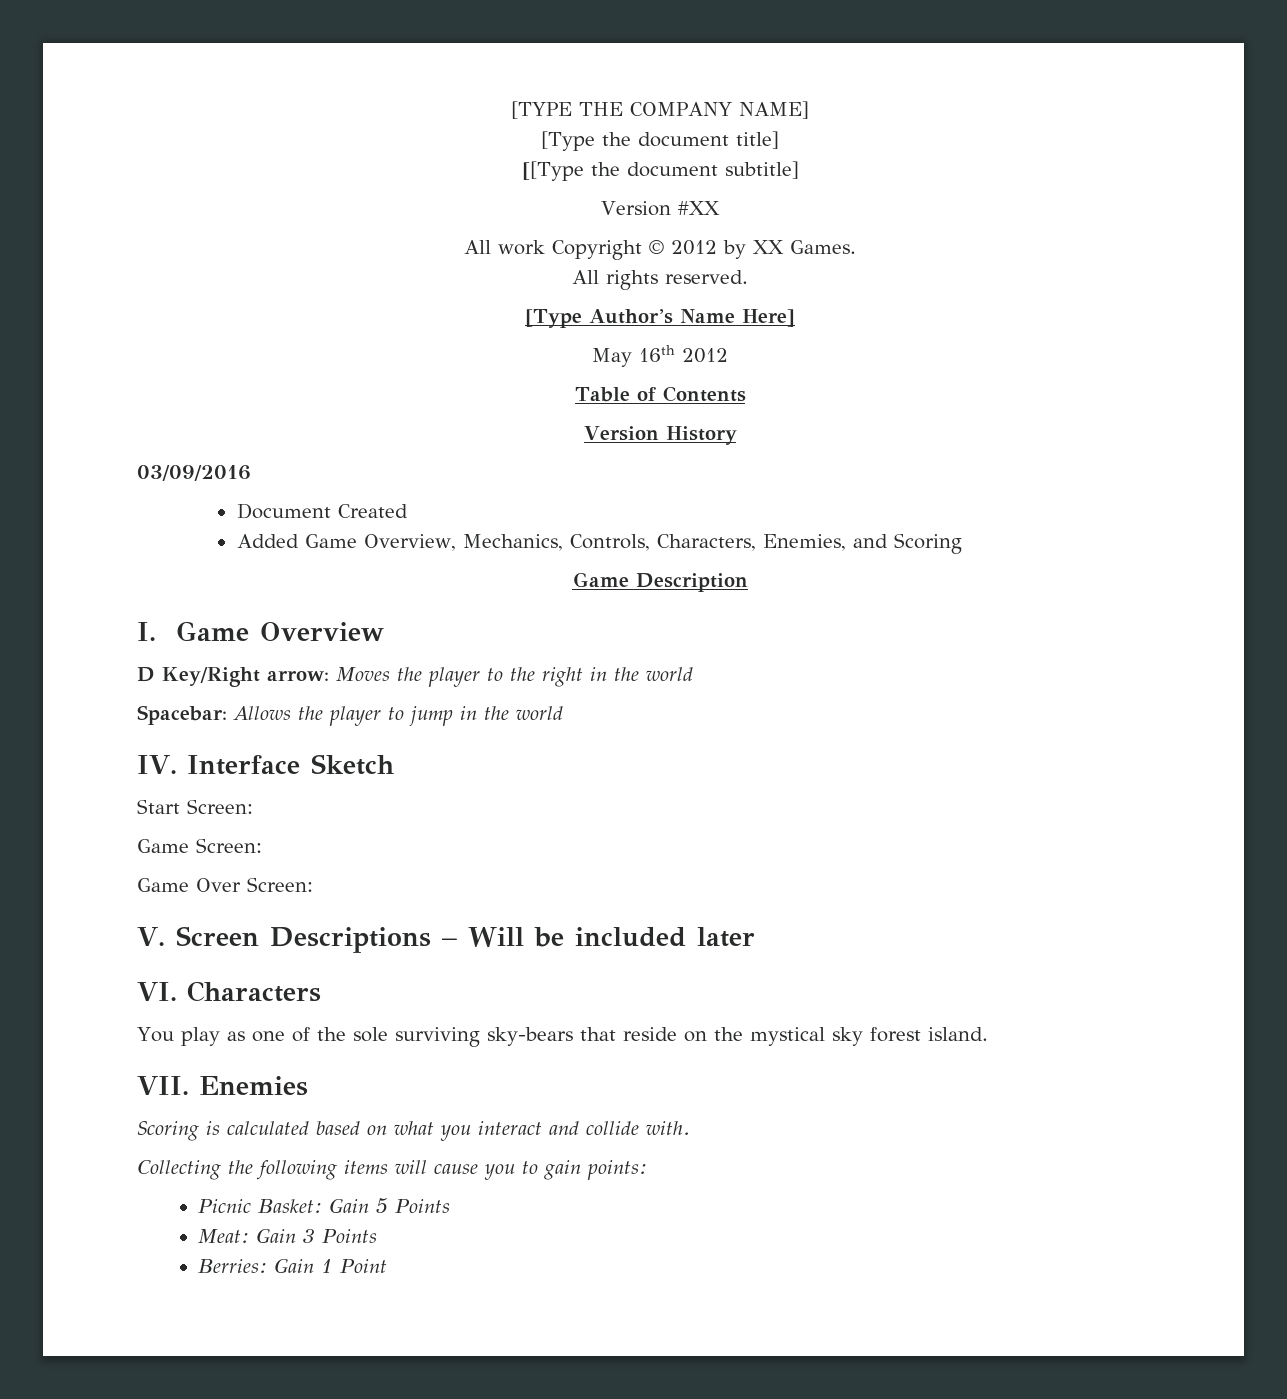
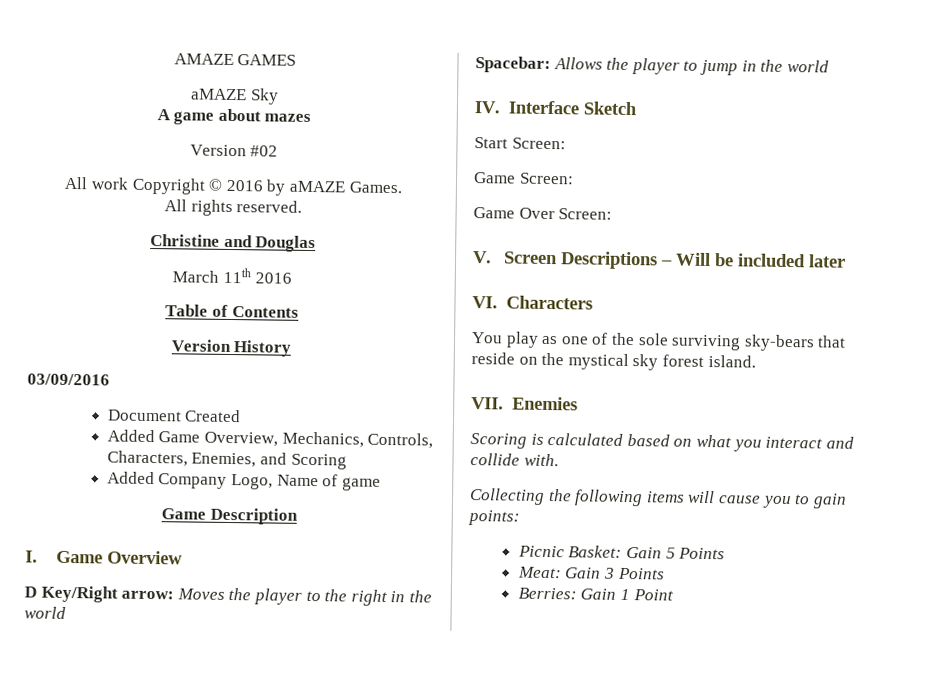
[511,101,809,119] [541,131,779,151] [521,161,799,181] [601,201,720,216] [TYPE THE COMPANY NAME] // [Type the document title] // [[Type the document subtitle] // Version #XX -> [173,53,297,66] [191,88,279,105] [156,108,312,125] [189,144,279,157] AMAZE GAMES // aMAZE Sky // A game about mazes // Version #02
[671,240,784,259] 2012 by XX -> [225,179,346,196] 2016 by aMAZE
[525,309,795,328] [592,345,728,367] [Type Author’s Name Here] // May 16th 2012 -> [149,233,317,253] [172,267,292,284] Christine and Douglas // March 11th 2016
(962, 543) none -> [106,471,381,491] // Added Company Logo, Name of game

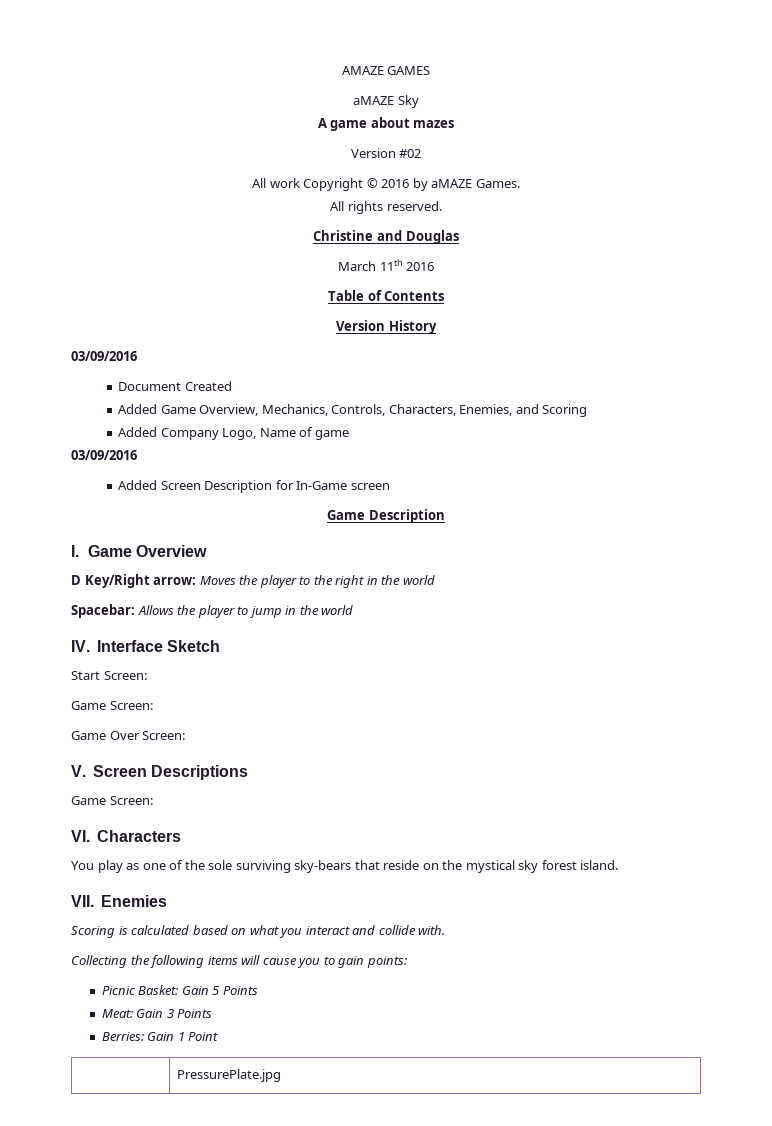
(381, 484) none -> [71,450,137,460] [118,480,390,493] // 03/09/2016 // Added Screen Description for In-Game screen
[660,252,847,268] – Will be included later -> [71,796,153,805] // Game Screen:
(674, 595) none -> [177,1069,282,1082] // | PressurePlate.jpg

